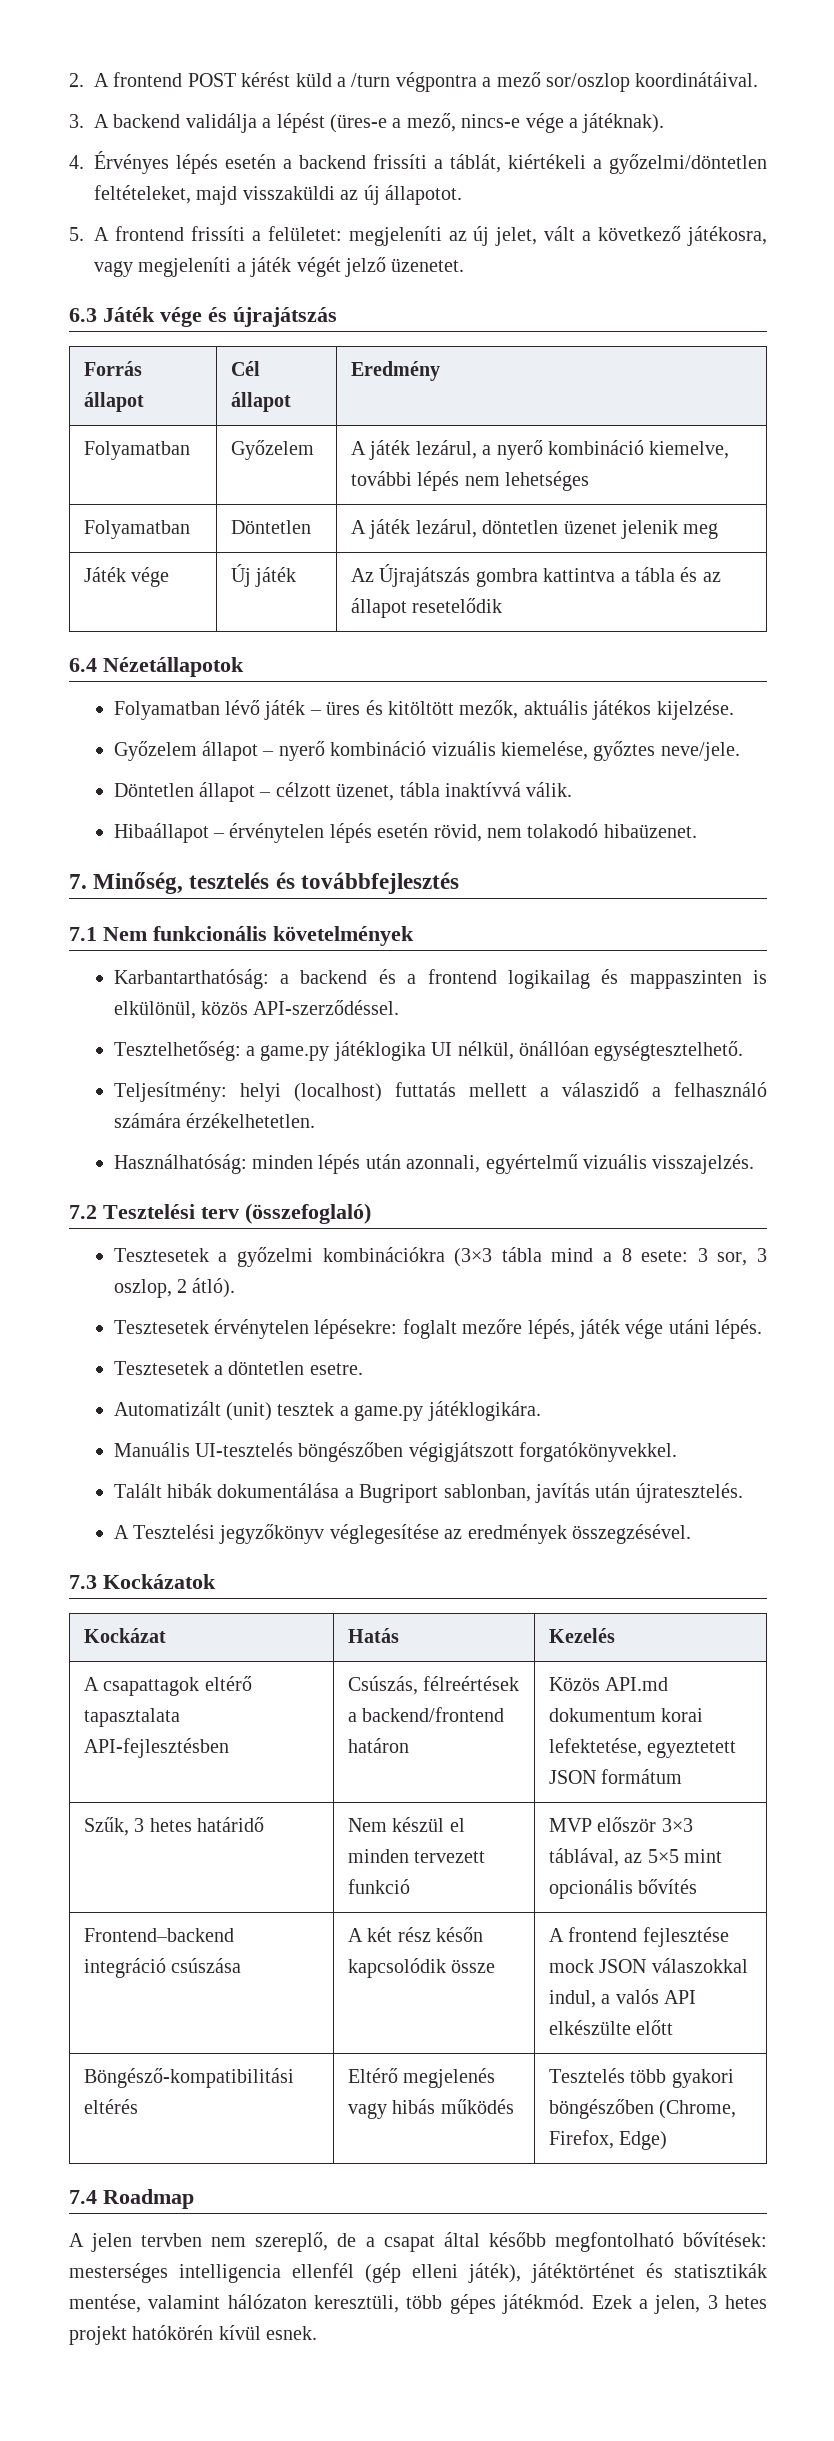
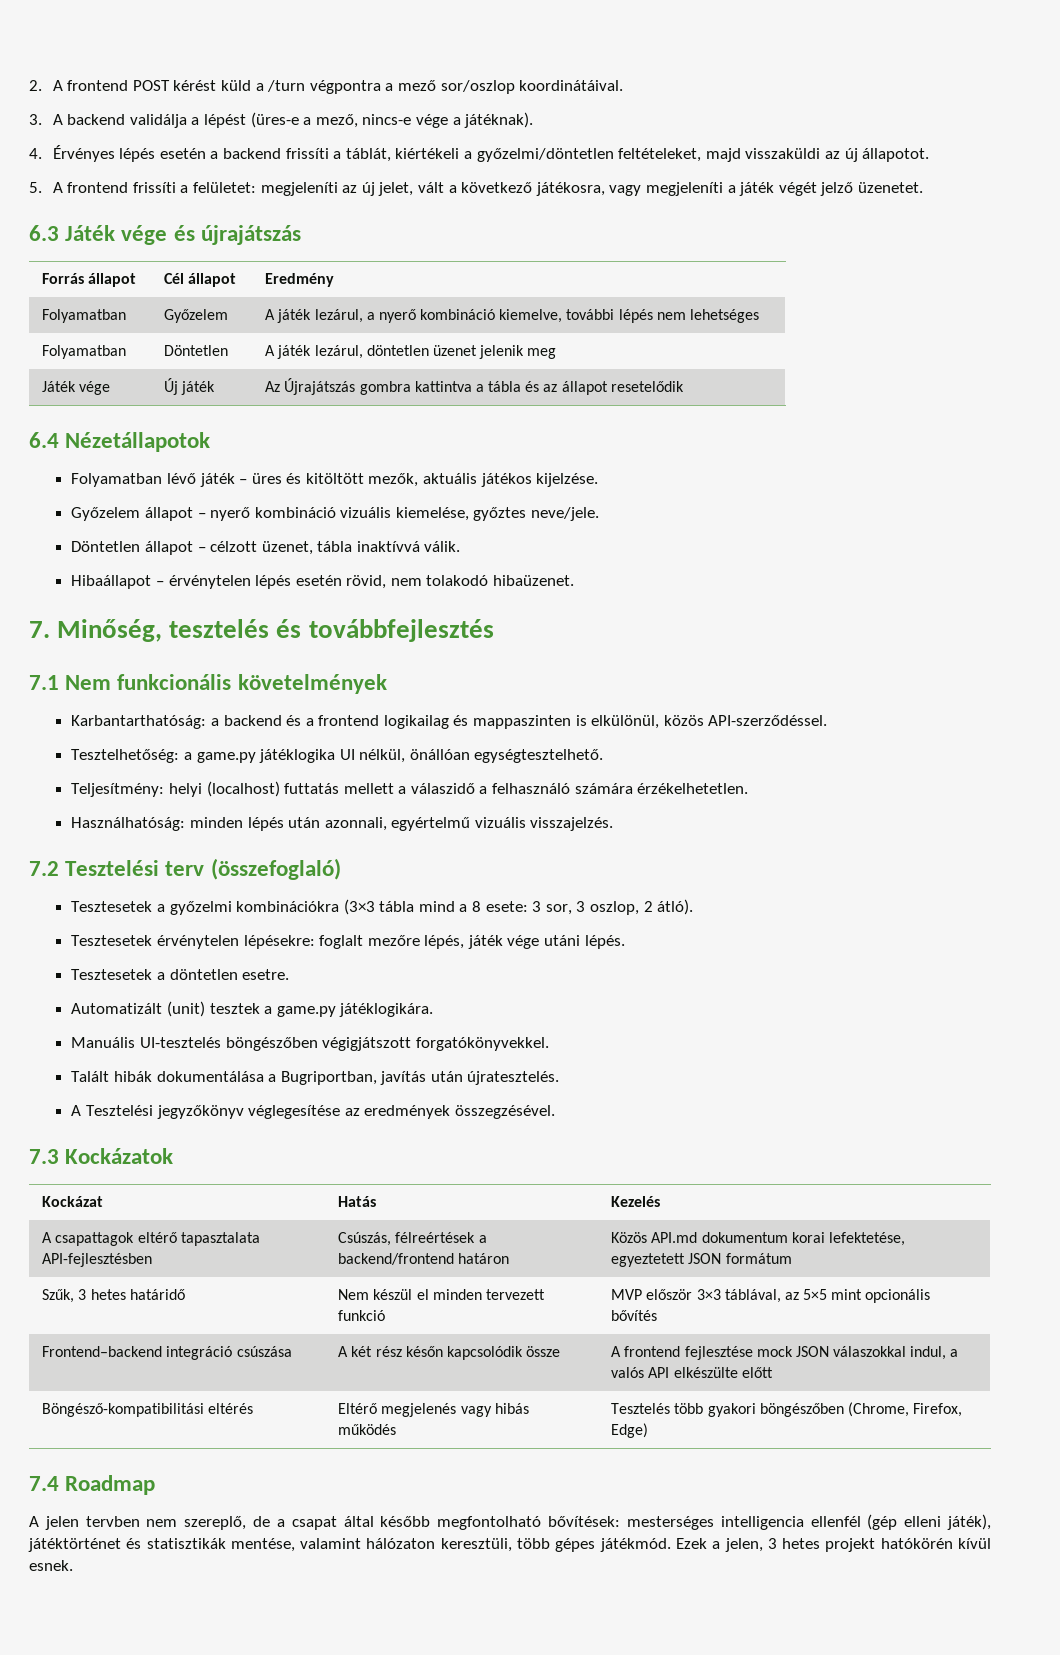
[359,1484,531,1503] Bugriport sablonban, -> [280,1071,377,1085] Bugriportban,

